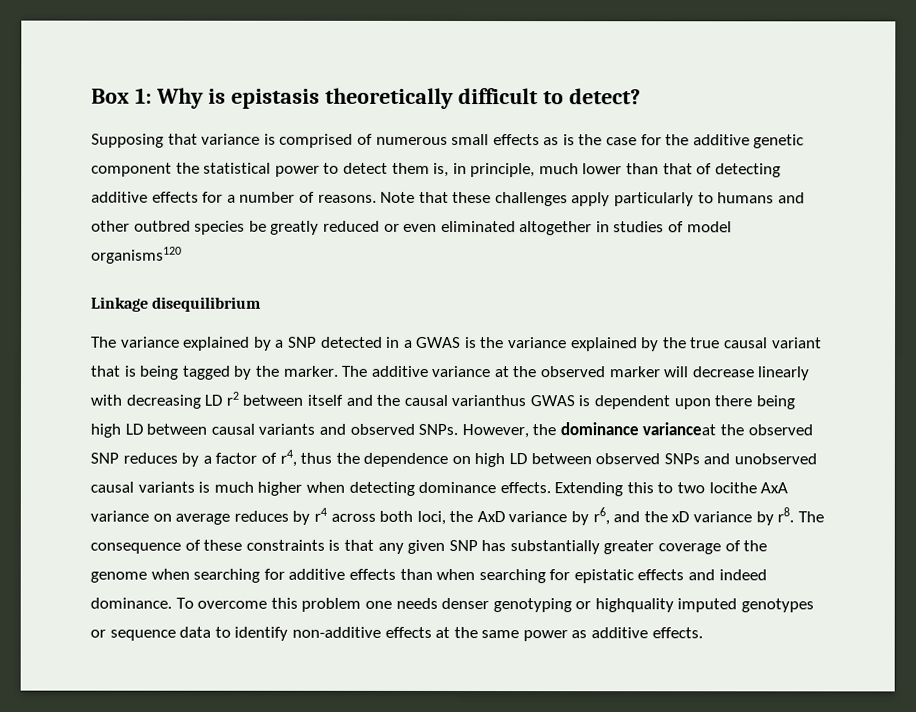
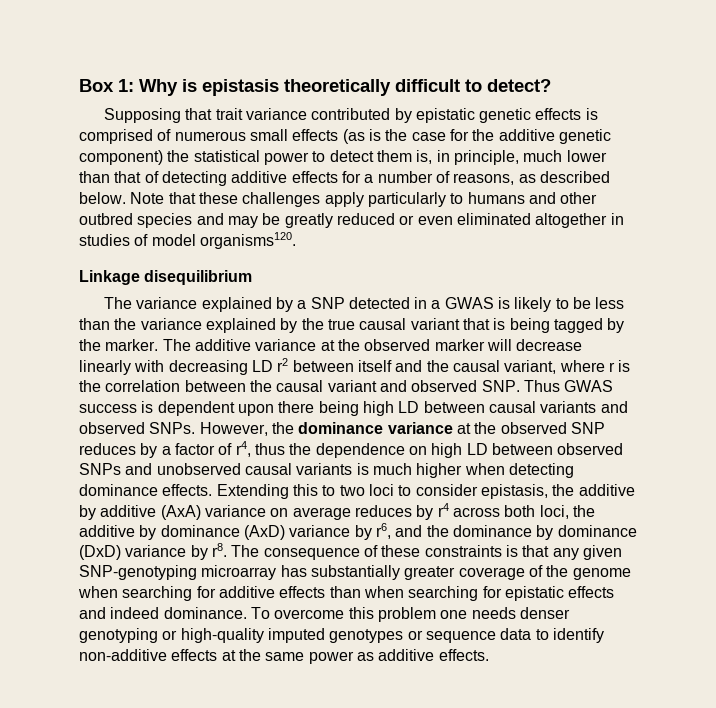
[201,133,261,145] variance -> [215,108,582,123] trait variance contributed by epistatic genetic effects
[543,137,560,146] as -> [342,129,365,144] (as
[91,162,172,177] component -> [79,150,163,165] component)
[317,194,377,203] reasons. -> [453,171,610,185] [79,192,126,204] reasons, as described below.
(246, 227) none -> [196,213,258,228] and may
[91,246,182,264] organisms120 -> [199,232,296,249] organisms120.
(477, 343) none -> [514,297,625,312] [79,318,110,330] likely to be less than
[451,394,575,407] varianthus GWAS -> [504,360,631,374] [79,380,614,392] [79,404,137,413] variant, where r is the correlation between the causal variant and observed SNP. Thus GWAS success
[642,422,717,436] varianceat -> [387,422,471,434] variance at
[708,482,789,494] locithe AxA -> [368,484,635,499] [79,505,201,520] loci to consider epistasis, the additive by additive (AxA)
[476,511,505,523] AxD -> [79,525,285,540] additive by dominance (AxD)
[671,511,690,523] xD -> [452,525,637,540] [79,545,121,560] dominance by dominance (DxD)
[448,539,478,552] SNP -> [79,565,277,580] SNP-genotyping microarray
[594,598,674,613] highquality -> [180,628,264,643] high-quality

